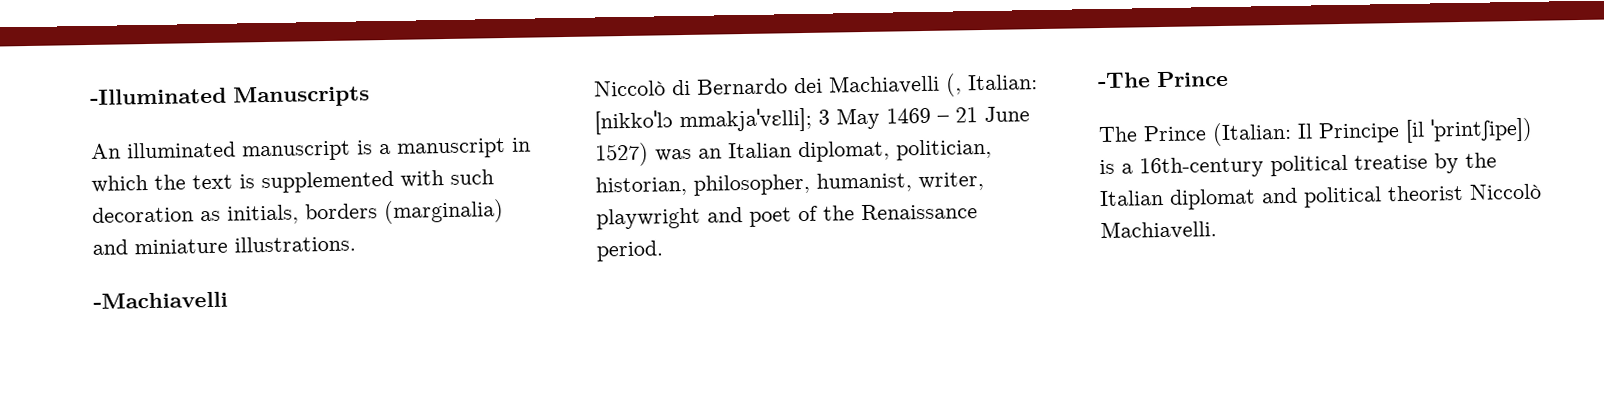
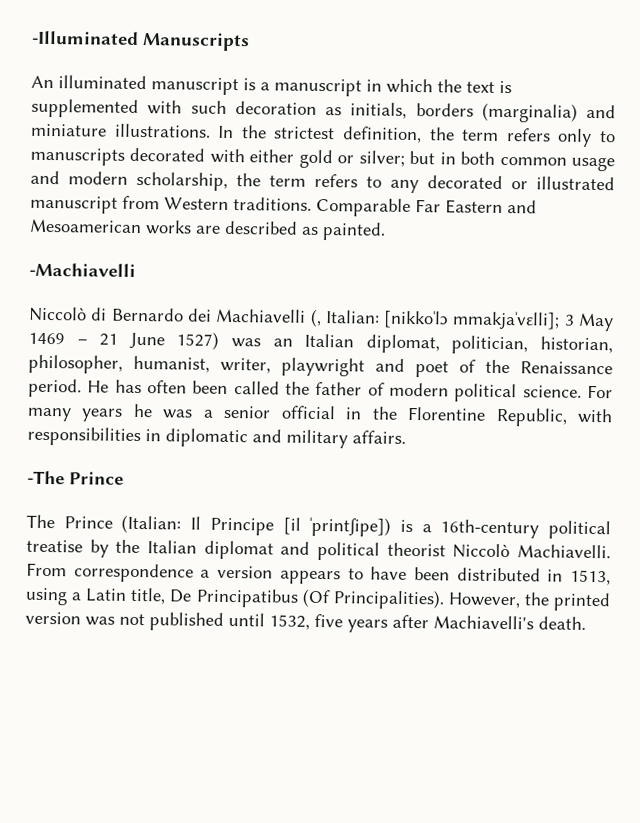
(356, 244) none -> [218,125,617,147] [30,147,615,172] [30,170,615,194] [30,195,537,217] [29,218,386,241] In the strictest definition, the term refers only to manuscripts decorated with either gold or silver; but in both common usage and modern scholarship, the term refers to any decorated or illustrated manuscript from Western traditions. Comparable Far Eastern and Mesoamerican works are described as painted.
(664, 251) none -> [87,379,613,403] [27,403,613,427] [27,426,406,449] He has often been called the father of modern political science. For many years he was a senior official in the Florentine Republic, with responsibilities in diplomatic and military affairs.
(1217, 230) none -> [26,562,611,586] [25,587,612,612] [25,611,586,633] From correspondence a version appears to have been distributed in 1513, using a Latin title, De Principatibus (Of Principalities). However, the printed version was not published until 1532, five years after Machiavelli's death.

